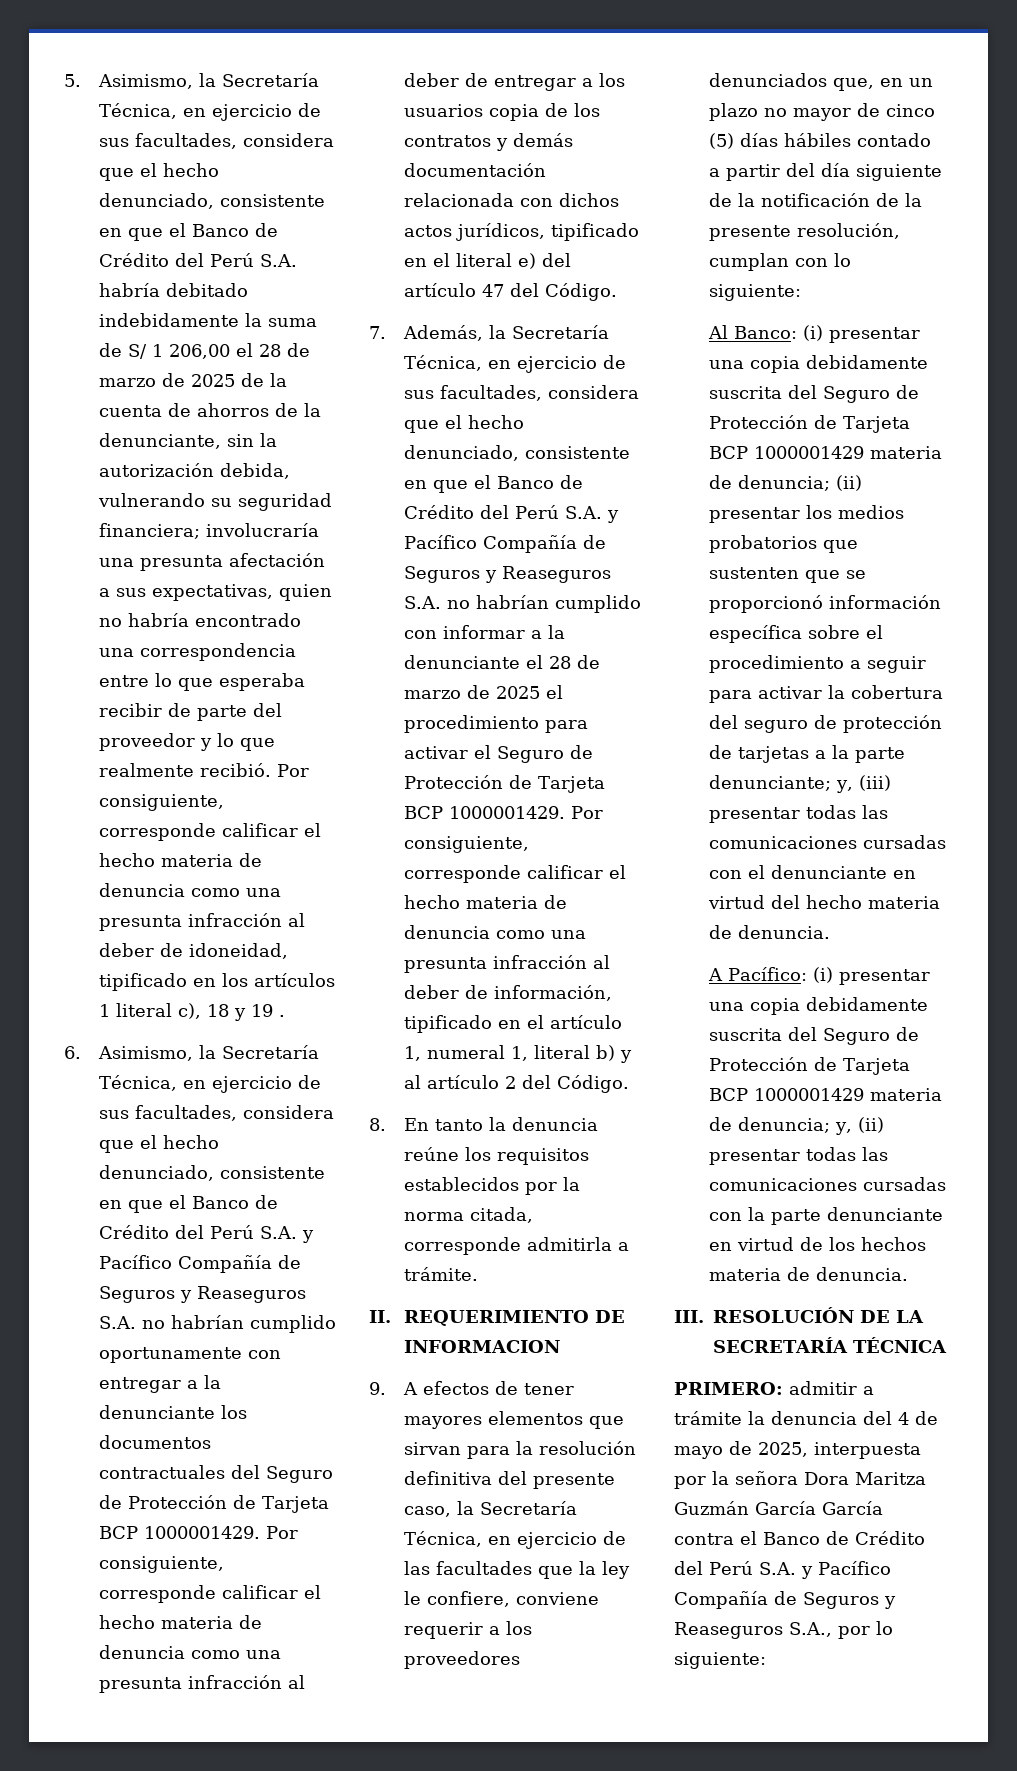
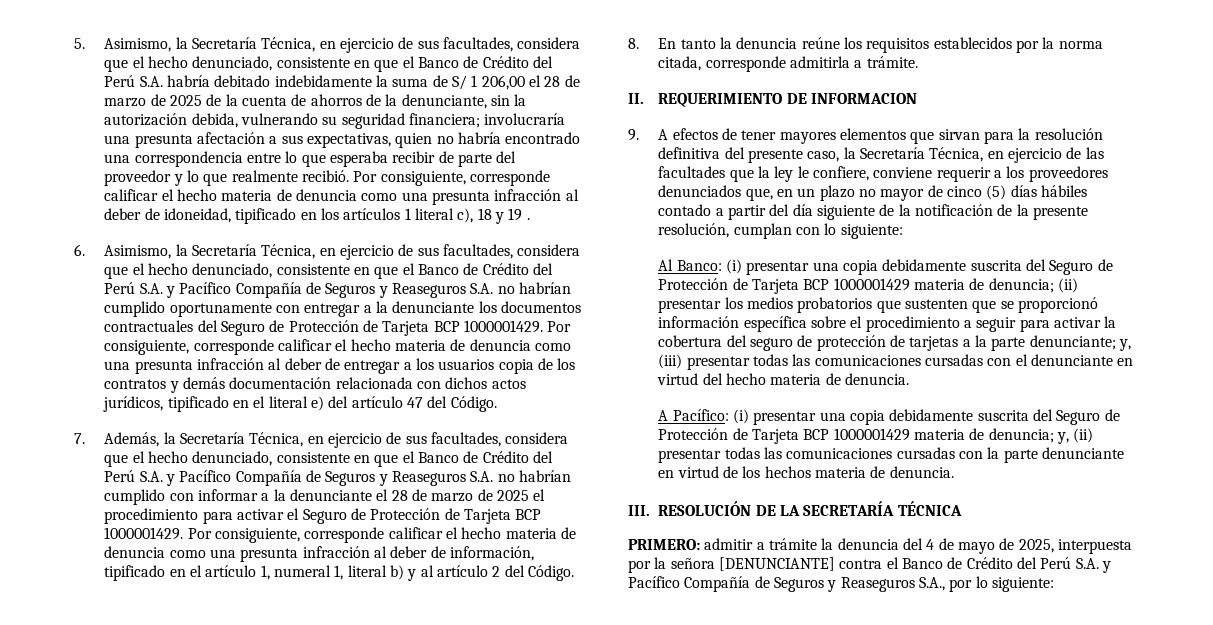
[804,1472,926,1485] [674,1501,883,1515] Dora Maritza Guzmán García García -> [718,557,835,571] [DENUNCIANTE]

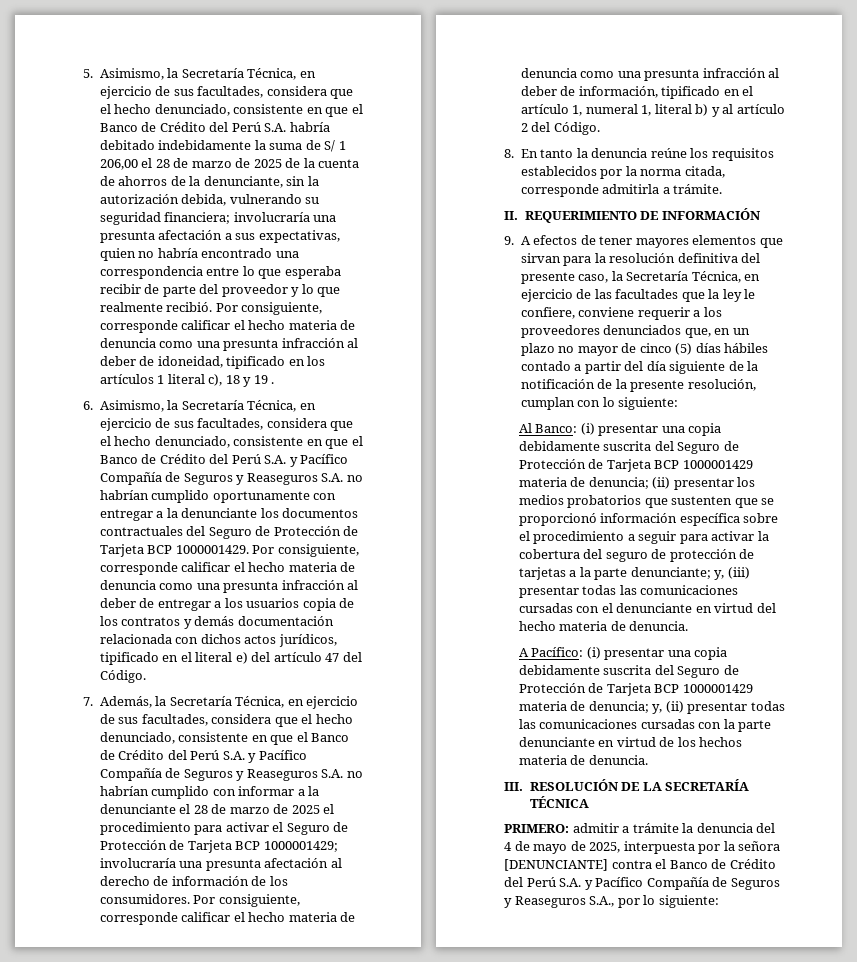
[104,527,184,540] 1000001429. -> [263,841,338,852] [99,858,342,871] [99,876,288,886] [99,894,190,904] 1000001429; involucraría una presunta afectación al derecho de información de los consumidores.
[811,93,918,104] INFORMACION -> [661,208,761,220] INFORMACIÓN

